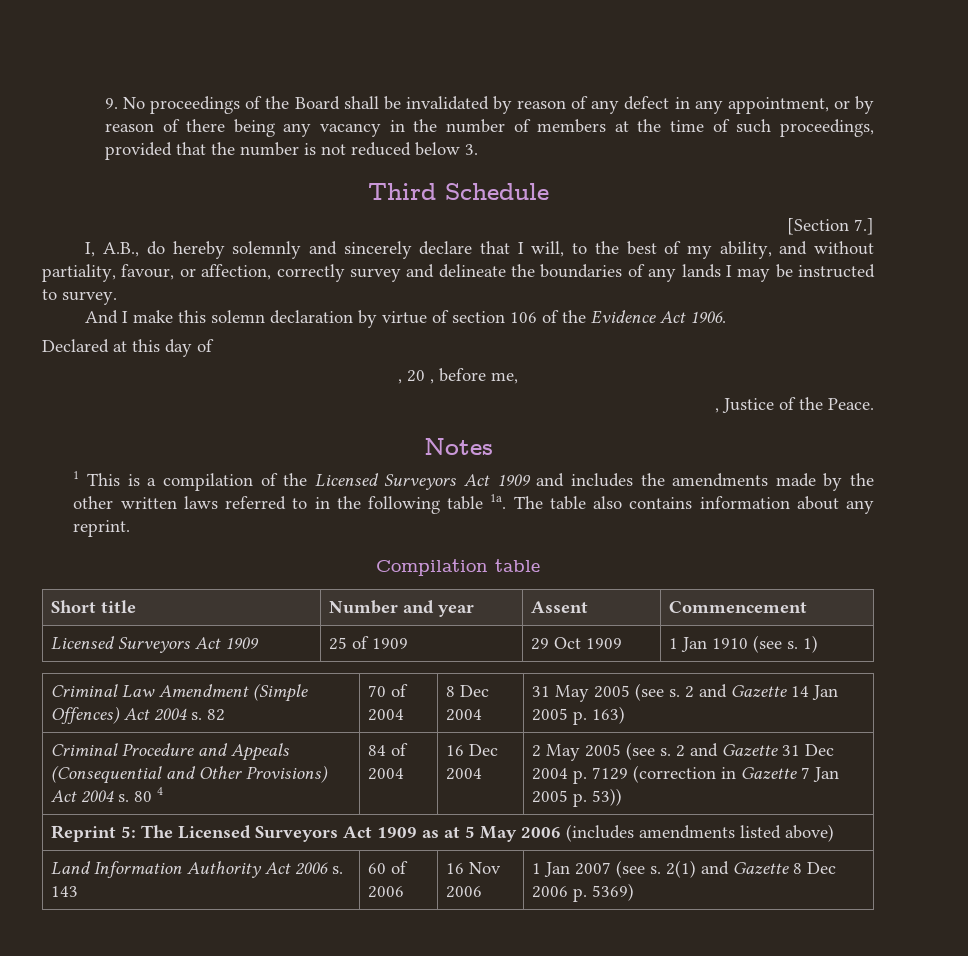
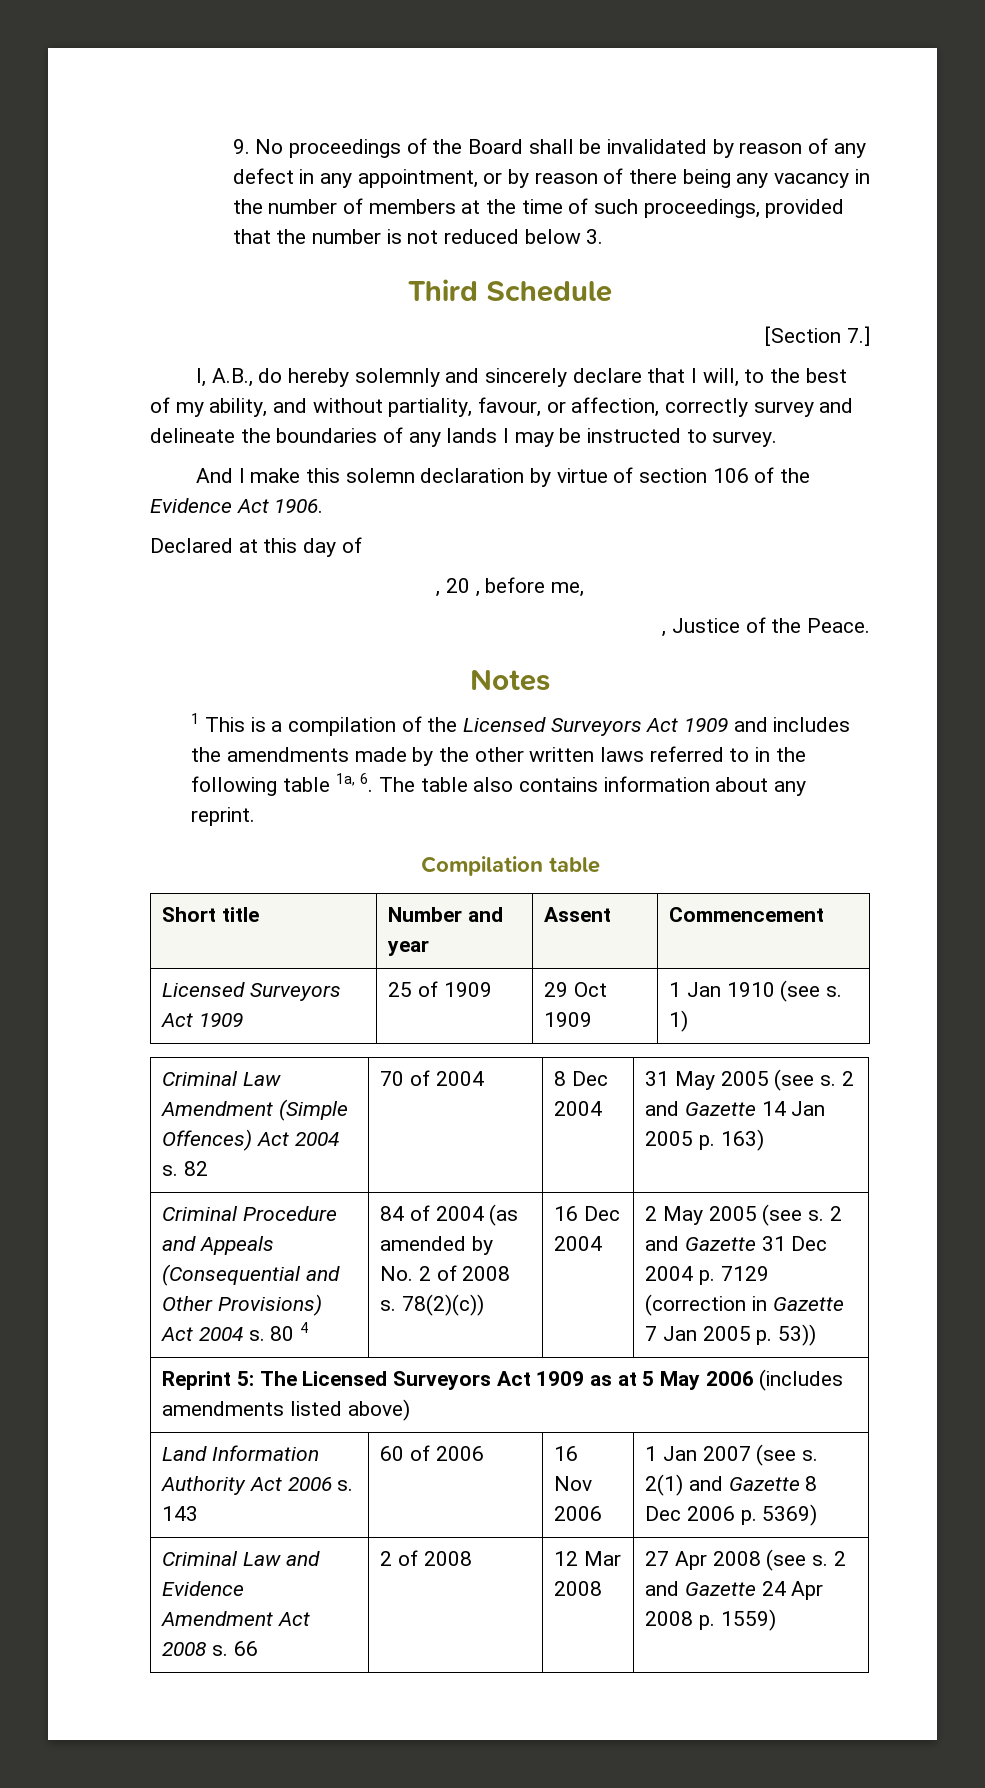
[490,494,507,509] 1a. -> [335,773,374,792] 1a, 6.
(405, 774) none -> [489,1204,519,1226] [380,1236,493,1255] [380,1265,511,1281] [380,1294,484,1316] (as amended by No. 2 of 2008 s. 78(2)(c))
(635, 892) none -> [162,1551,320,1566] [162,1581,245,1596] [161,1611,310,1626] [162,1641,258,1656] [380,1550,472,1566] [554,1551,621,1566] [554,1581,603,1596] [645,1549,846,1571] [645,1581,824,1600] [645,1609,776,1631] // Criminal Law and Evidence Amendment Act 2008 s. 66 | 2 of 2008 | 12 Mar 2008 | 27 Apr 2008 (see s. 2 and Gazette 24 Apr 2008 p. 1559)

